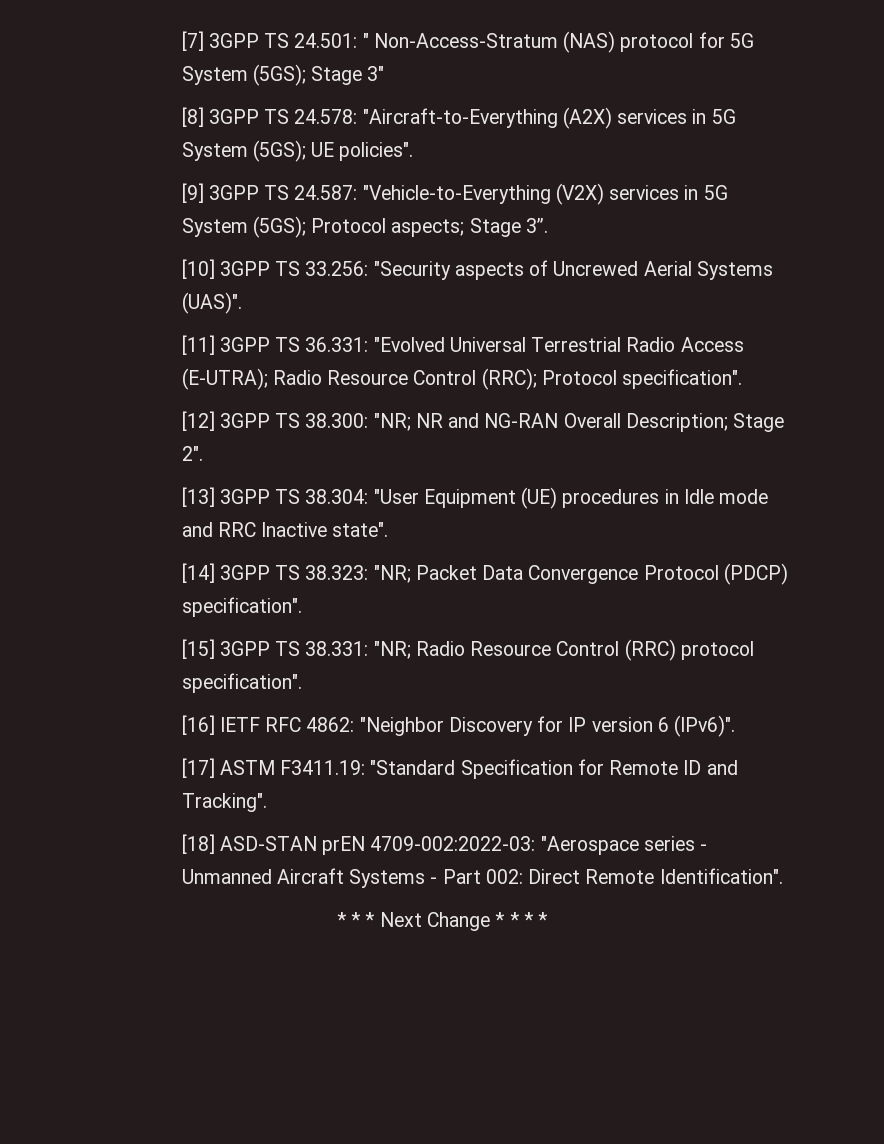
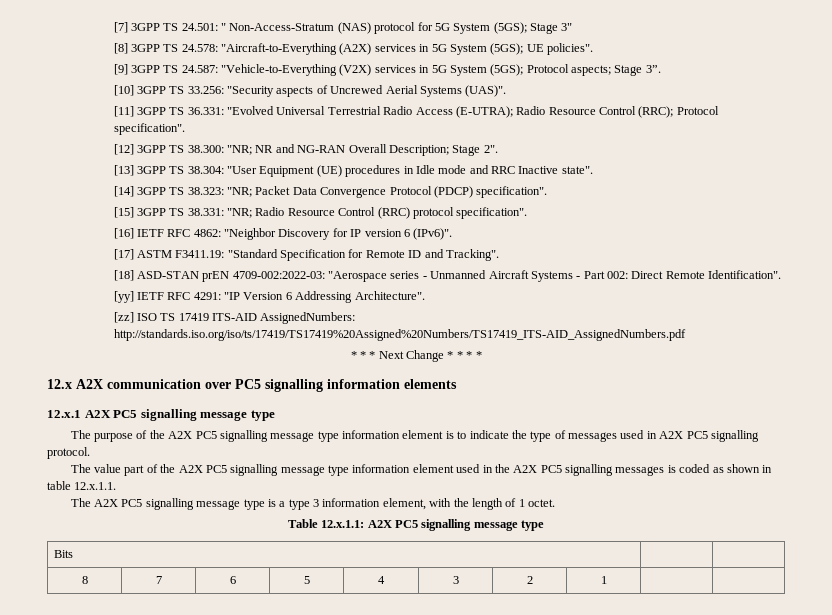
(783, 876) none -> [113,291,425,303] [113,312,356,324] [113,329,686,341] // [yy] IETF RFC 4291: "IP Version 6 Addressing Architecture". // [zz] ISO TS 17419 ITS-AID AssignedNumbers: http://standards.iso.org/iso/ts/17419/TS17419%20Assigned%20Numbers/TS17419_ITS-AID_AssignedNumbers.pdf
(548, 919) none -> [47,379,457,392] [47,409,275,421] [70,430,759,442] [47,447,90,459] [70,464,773,476] [47,481,117,490] [70,498,556,510] [287,519,545,531] [54,550,74,558] [81,576,88,584] [155,576,162,584] [229,576,236,584] [303,576,310,584] [378,576,385,584] [452,576,459,584] [526,576,533,584] [600,576,607,584] // 12.x A2X communication over PC5 signalling information elements // 12.x.1 A2X PC5 signalling message type // The purpose of the A2X PC5 signalling message type information element is to indicate the type of messages used in A2X PC5 signalling protocol. // The value part of the A2X PC5 signalling message type information element used in the A2X PC5 signalling messages is coded as shown in table 12.x.1.1. // The A2X PC5 signalling message type is a type 3 information element, with the length of 1 octet. // Table 12.x.1.1: A2X PC5 signalling message type // Bits | | // 8 | 7 | 6 | 5 | 4 | 3 | 2 | 1 | |

